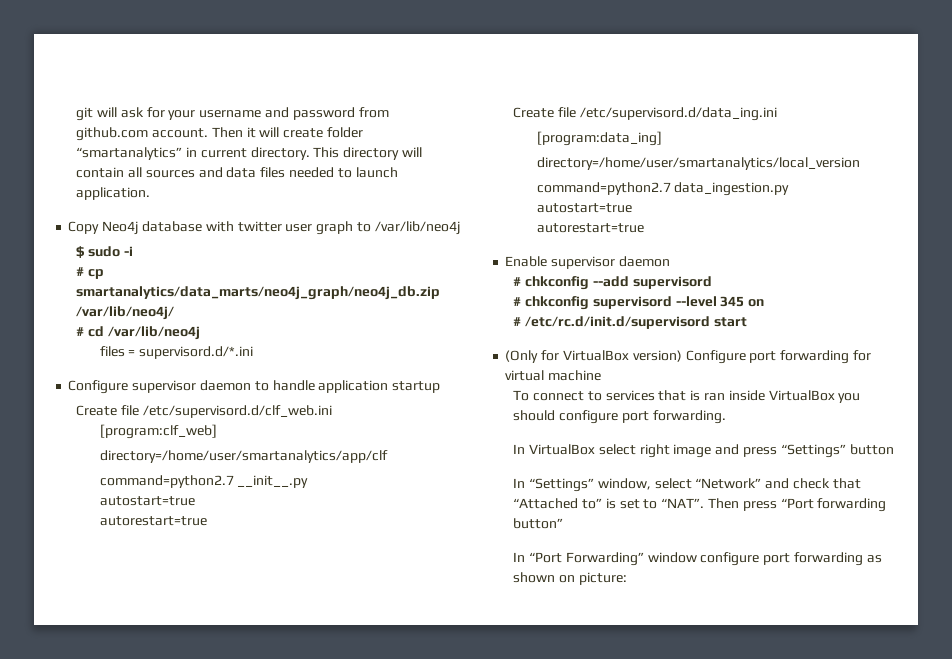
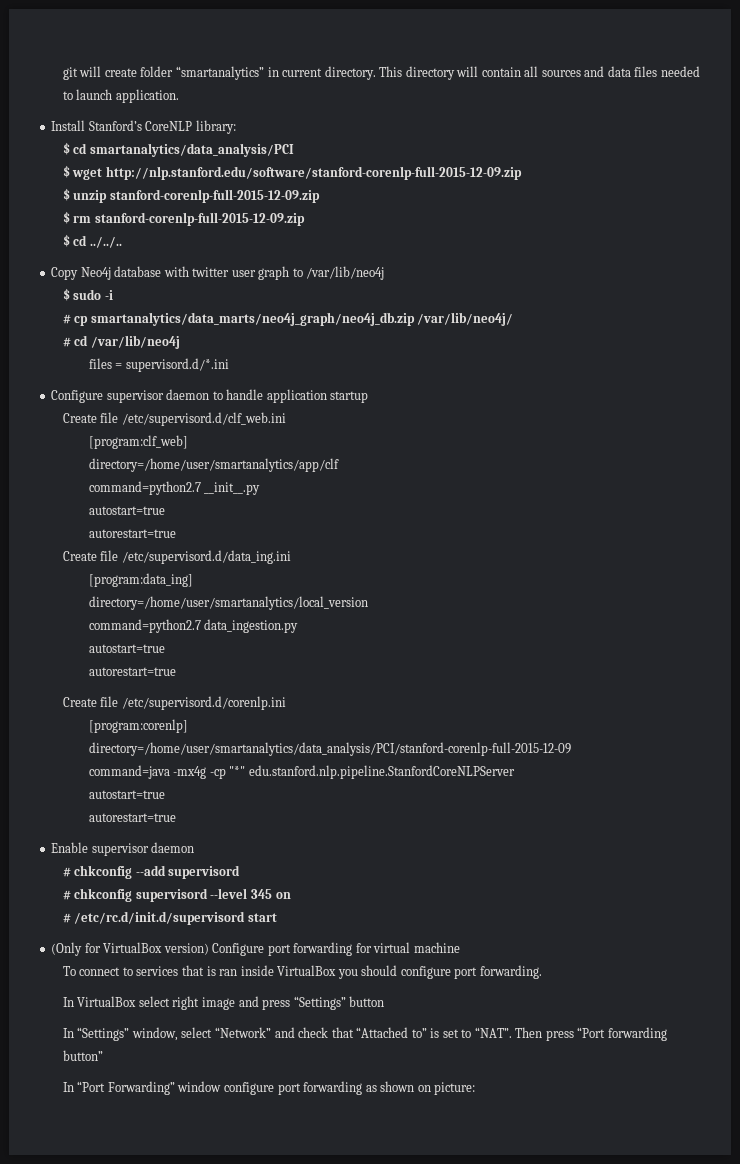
[120,107,389,120] [76,127,280,141] ask for your username and password from github.com account. Then it will -> (102, 71) none
(151, 193) none -> [51,120,236,134] [62,142,294,157] [62,165,522,180] [62,188,320,203] [62,211,305,226] [62,234,122,248] // Install Stanford’s CoreNLP library: // $ cd smartanalytics/data_analysis/PCI // $ wget http://nlp.stanford.edu/software/stanford-corenlp-full-2015-12-09.zip // $ unzip stanford-corenlp-full-2015-12-09.zip // $ rm stanford-corenlp-full-2015-12-09.zip // $ cd ../../..
(644, 228) none -> [62,696,286,710] [88,719,188,733] [88,742,571,756] [88,765,515,779] [88,790,165,799] [88,813,176,822] // Create file /etc/supervisord.d/corenlp.ini // [program:corenlp] // directory=/home/user/smartanalytics/data_analysis/PCI/stanford-corenlp-full-2015-12-09 // command=java -mx4g -cp "*" edu.stanford.nlp.pipeline.StanfordCoreNLPServer // autostart=true // autorestart=true

